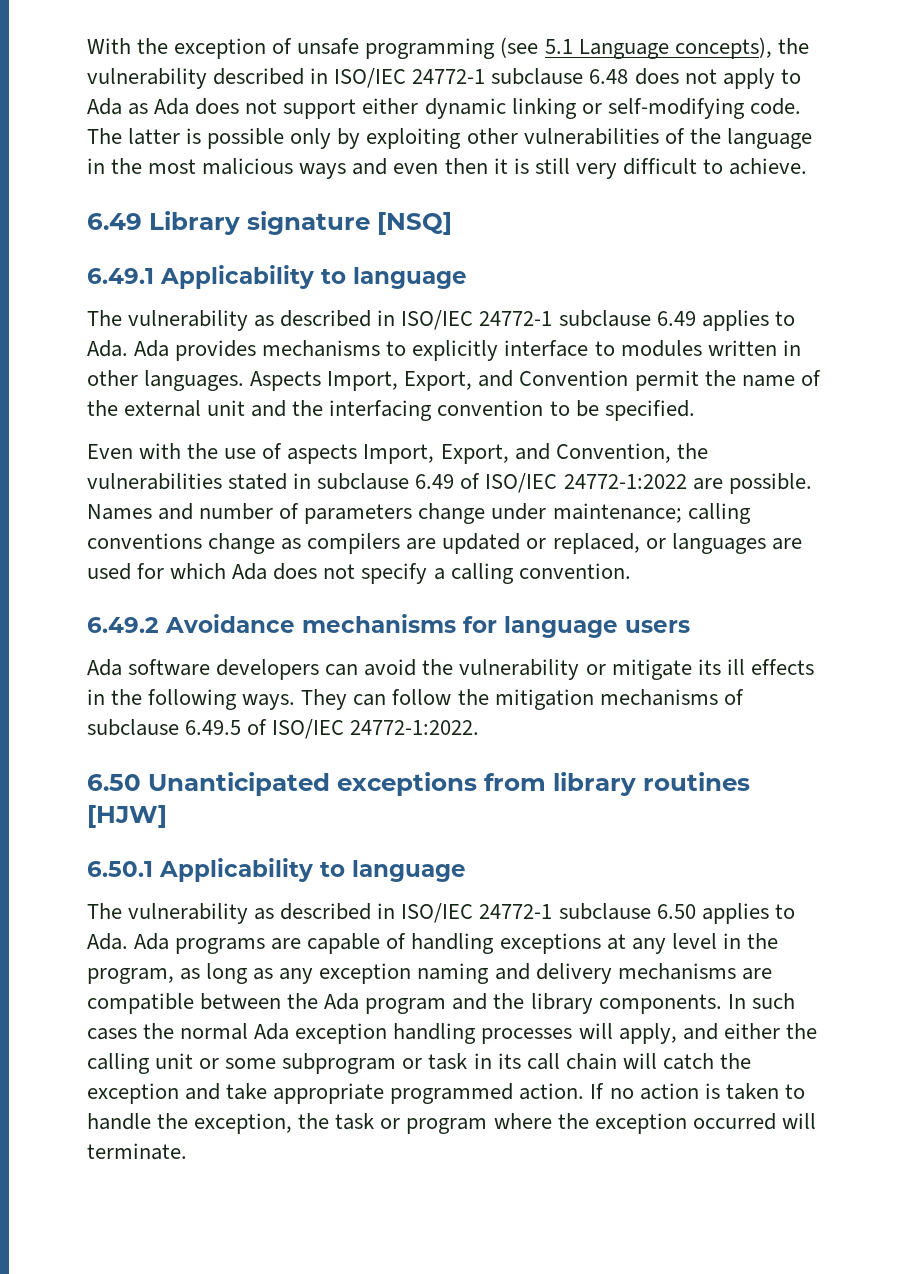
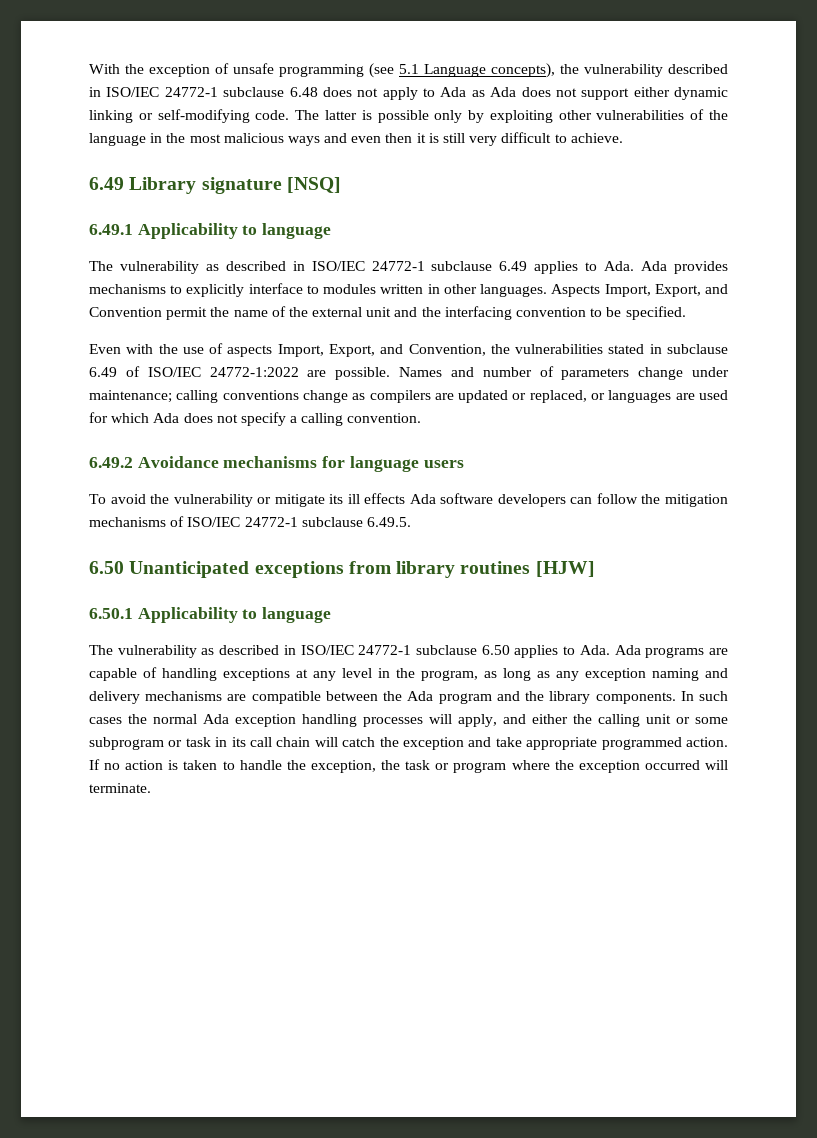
[87,659,359,680] Ada software developers can -> [89,494,106,504] To
[87,689,348,710] in the following ways. They -> [409,493,566,507] Ada software developers
[87,719,480,739] subclause 6.49.5 of ISO/IEC 24772-1:2022. -> [187,517,411,527] ISO/IEC 24772-1 subclause 6.49.5.

